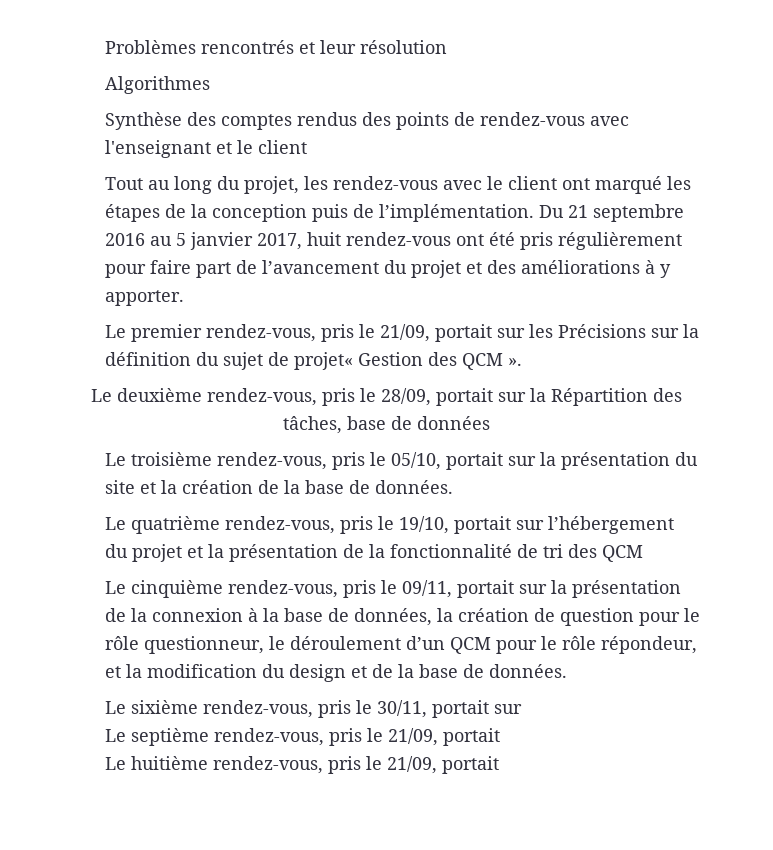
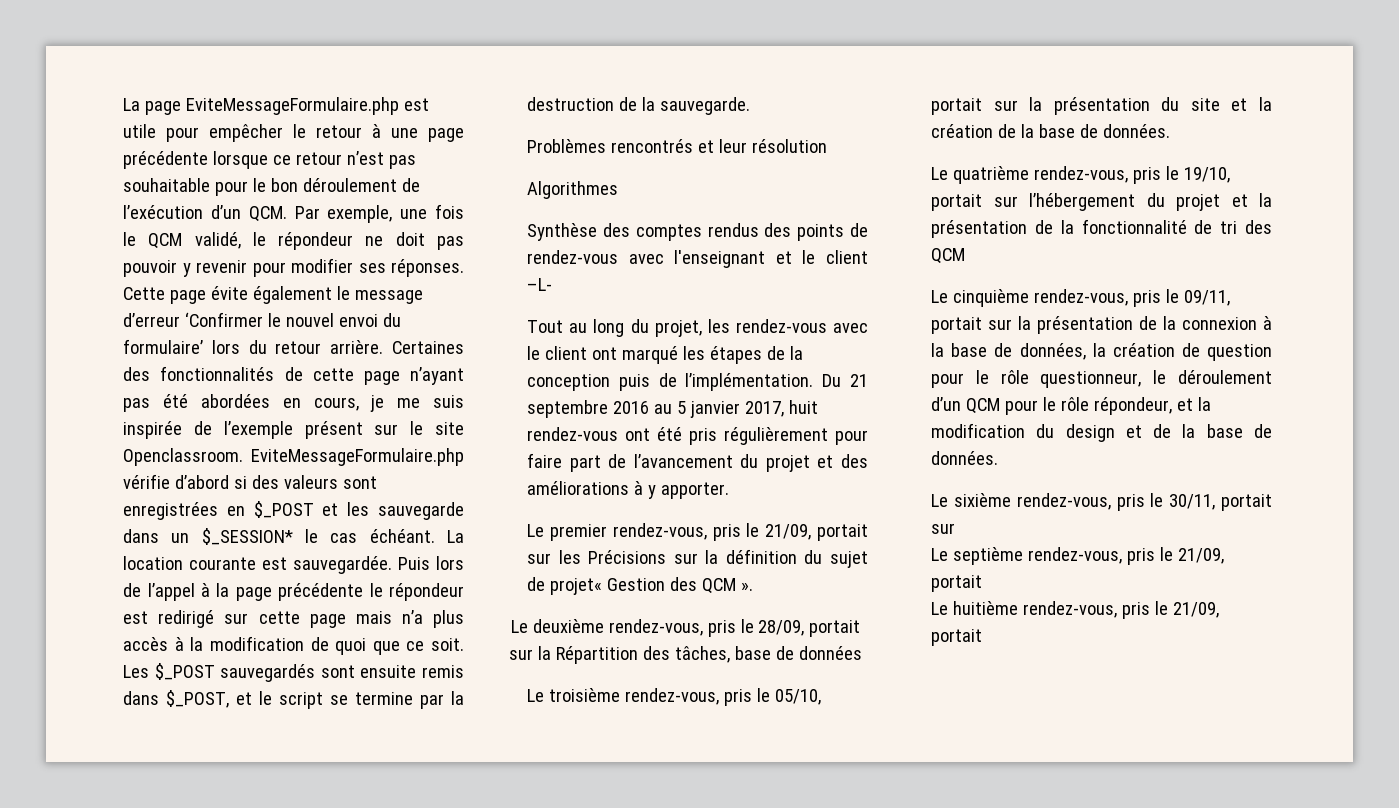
(105, 47) none -> [123,97,430,115] [123,124,465,142] [123,151,417,169] [123,178,421,196] [123,204,464,223] [123,232,465,250] [123,258,465,277] [123,286,424,304] [123,312,402,327] [123,339,464,354] [123,366,464,385] [123,394,464,412] [123,421,464,439] [123,448,464,466] [123,474,378,489] [123,501,464,520] [123,528,464,545] [123,556,464,574] [123,583,464,601] [123,610,464,628] [123,636,464,655] [123,663,464,682] [123,690,464,709] [527,97,751,115] La page EviteMessageFormulaire.php est utile pour empêcher le retour à une page précédente lorsque ce retour n’est pas souhaitable pour le bon déroulement de l’exécution d’un QCM. Par exemple, une fois le QCM validé, le répondeur ne doit pas pouvoir y revenir pour modifier ses réponses. Cette page évite également le message d’erreur ‘Confirmer le nouvel envoi du formulaire’ lors du retour arrière. Certaines des fonctionnalités de cette page n’ayant pas été abordées en cours, je me suis inspirée de l’exemple présent sur le site Openclassroom. EviteMessageFormulaire.php vérifie d’abord si des valeurs sont enregistrées en $_POST et les sauvegarde dans un $_SESSION* le cas échéant. La location courante est sauvegardée. Puis lors de l’appel à la page précédente le répondeur est redirigé sur cette page mais n’a plus accès à la modification de quoi que ce soit. Les $_POST sauvegardés sont ensuite remis dans $_POST, et le script se termine par la destruction de la sauvegarde. //
(308, 147) none -> [527,278,553,291] –L-

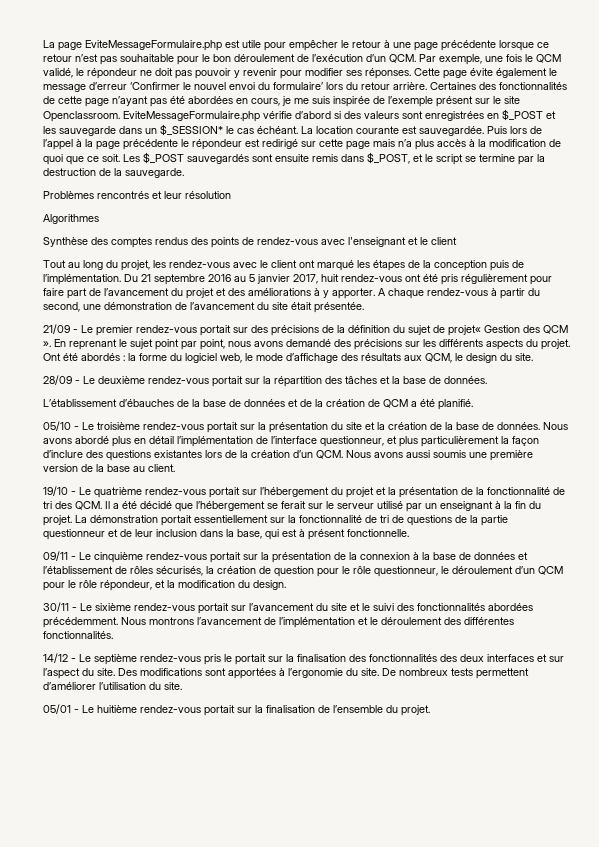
[527,278,553,291] –L- -> (457, 241) none
[527,523,868,541] [527,550,698,564] // Le premier rendez-vous, pris le 21/09, portait sur les Précisions sur -> [377,288,540,299] [42,302,364,313] [42,324,334,336] A chaque rendez-vous à partir du second, une démonstration de l’avancement du site était présentée. // 21/09 - Le premier rendez-vous portait sur des précisions de
[510,619,861,637] [509,646,862,664] [527,688,822,706] // Le deuxième rendez-vous, pris le 28/09, portait sur la Répartition des tâches, base de données // Le troisième rendez-vous, pris le 05/10, -> [53,339,570,350] [42,353,533,363] [42,375,487,387] [42,399,473,410] [42,421,204,431] En reprenant le sujet point par point, nous avons demandé des précisions sur les différents aspects du projet. Ont été abordés : la forme du logiciel web, le mode d’affichage des résultats aux QCM, le design du site. // 28/09 - Le deuxième rendez-vous portait sur la répartition des tâches et la base de données. // L’établissement d’ébauches de la base de données et de la création de QCM a été planifié. // 05/10 - Le troisième rendez-vous
[931,166,1231,184] // Le quatrième rendez-vous, pris le 19/10, -> [542,422,568,430] [42,436,539,447] [42,450,533,461] [42,464,175,472] [42,486,206,498] Nous avons abordé plus en détail l’implémentation de l’interface questionneur, et plus particulièrement la façon d’inclure des questions existantes lors de la création d’un QCM. Nous avons aussi soumis une première version de la base au client. // 19/10 - Le quatrième rendez-vous
[931,248,966,264] [931,289,1231,307] QCM // Le cinquième rendez-vous, pris le 09/11, -> [74,501,541,512] [42,515,508,526] [42,529,409,540] [42,551,207,563] QCM. Il a été décidé que l’hébergement se ferait sur le serveur utilisé par un enseignant à la fin du projet. La démonstration portait essentiellement sur la fonctionnalité de tri de questions de la partie questionneur et de leur inclusion dans la base, qui est à présent fonctionnelle. // 09/11 - Le cinquième rendez-vous
[1019,343,1086,360] données, -> [473,552,528,560] [42,566,203,576] données et l’établissement de rôles sécurisés,
[1065,424,1272,442] [931,451,999,465] [931,493,1272,511] [931,523,956,534] [931,547,1225,565] [931,575,983,592] [931,601,1220,619] [931,629,983,646] design et de la base de données. // Le sixième rendez-vous, pris le 30/11, portait sur // Le septième rendez-vous, pris le 21/09, portait // Le huitième rendez-vous, pris le 21/09, portait -> [252,580,286,590] [42,602,533,614] [42,617,514,628] [42,631,113,639] [42,653,564,665] [42,668,529,679] [42,682,182,690] [42,704,430,716] design. // 30/11 - Le sixième rendez-vous portait sur l’avancement du site et le suivi des fonctionnalités abordées précédemment. Nous montrons l’avancement de l’implémentation et le déroulement des différentes fonctionnalités. // 14/12 - Le septième rendez-vous pris le portait sur la finalisation des fonctionnalités des deux interfaces et sur l’aspect du site. Des modifications sont apportées à l’ergonomie du site. De nombreux tests permettent d’améliorer l’utilisation du site. // 05/01 - Le huitième rendez-vous portait sur la finalisation de l’ensemble du projet.

